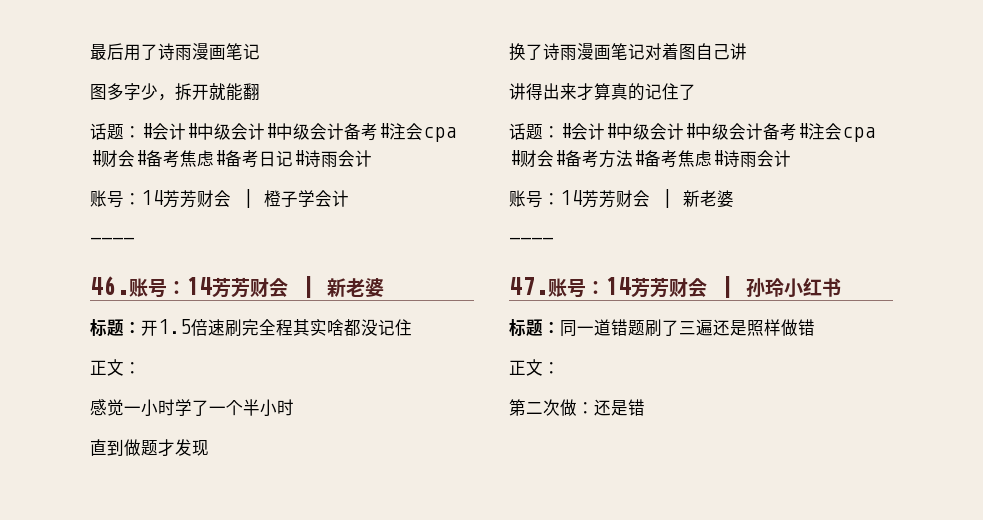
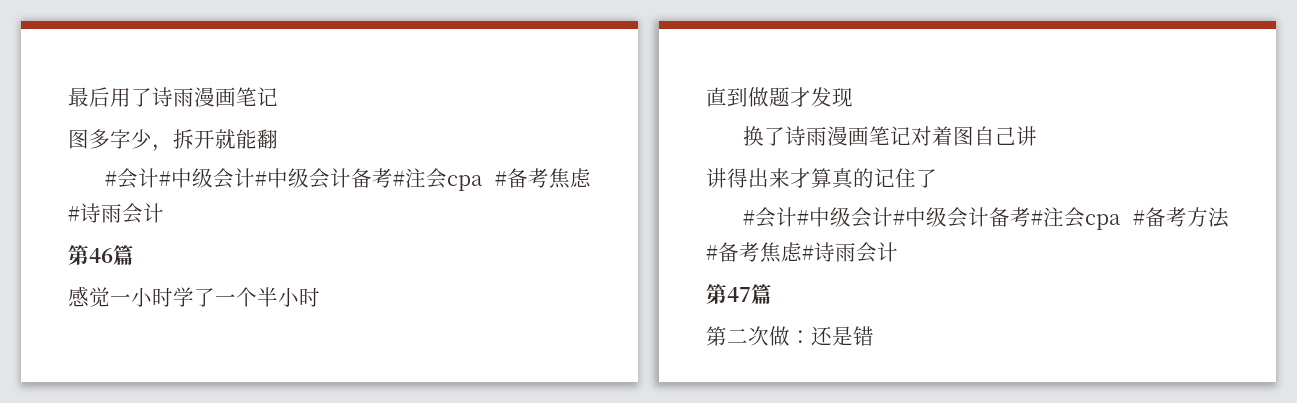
[90,123,141,140] 话题： -> (278, 139) none
[101,150,372,168] [90,189,349,208] [90,237,134,245] [90,276,384,298] [90,319,412,336] [90,359,141,376] 财会#备考焦虑#备考日记#诗雨会计 // 账号：14芳芳财会 | 橙子学会计 // ———— // 46.账号：14芳芳财会 | 新老婆 // 标题：开1.5倍速刷完全程其实啥都没记住 // 正文： -> [507,168,591,189] [68,203,164,224] [68,245,134,265] 备考焦虑#诗雨会计 // 第46篇
[509,123,560,140] 话题： -> (937, 178) none
[520,150,565,168] 财会# -> (1145, 217) none
[509,189,734,208] [509,237,553,245] [509,276,841,298] [509,319,815,337] [509,359,560,376] 账号：14芳芳财会 | 新老婆 // ———— // 47.账号：14芳芳财会 | 孙玲小红书 // 标题：同一道错题刷了三遍还是照样做错 // 正文： -> [706,284,772,304] 第47篇

